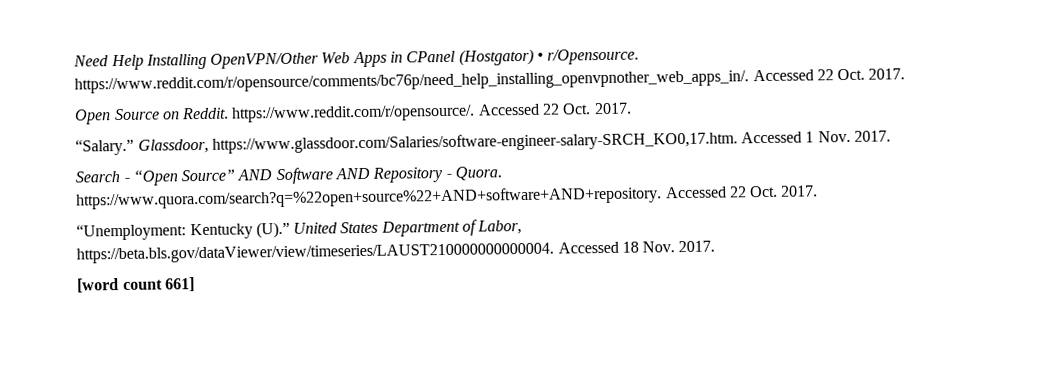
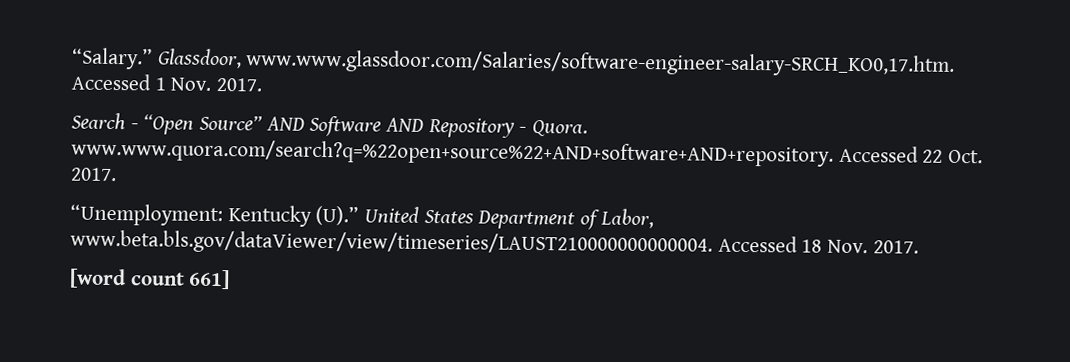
[73,48,640,71] [74,68,906,94] [74,102,632,125] Need Help Installing OpenVPN/Other Web Apps in CPanel (Hostgator) • r/Opensource. https://www.reddit.com/r/opensource/comments/bc76p/need_help_installing_openvpnother_web_apps_in/. Accessed 22 Oct. 2017. // Open Source on Reddit. https://www.reddit.com/r/opensource/. Accessed 22 Oct. 2017. // -> (71, 58) none
[211,131,738,154] https://www.glassdoor.com/Salaries/software-engineer-salary-SRCH_KO0,17.htm. -> [246,49,956,77] www.www.glassdoor.com/Salaries/software-engineer-salary-SRCH_KO0,17.htm.
[76,186,663,210] https://www.quora.com/search?q=%22open+source%22+AND+software+AND+repository. -> [70,138,834,167] www.www.quora.com/search?q=%22open+source%22+AND+software+AND+repository.
[76,242,555,264] https://beta.bls.gov/dataViewer/view/timeseries/LAUST210000000000004. -> [69,229,713,257] www.beta.bls.gov/dataViewer/view/timeseries/LAUST210000000000004.

